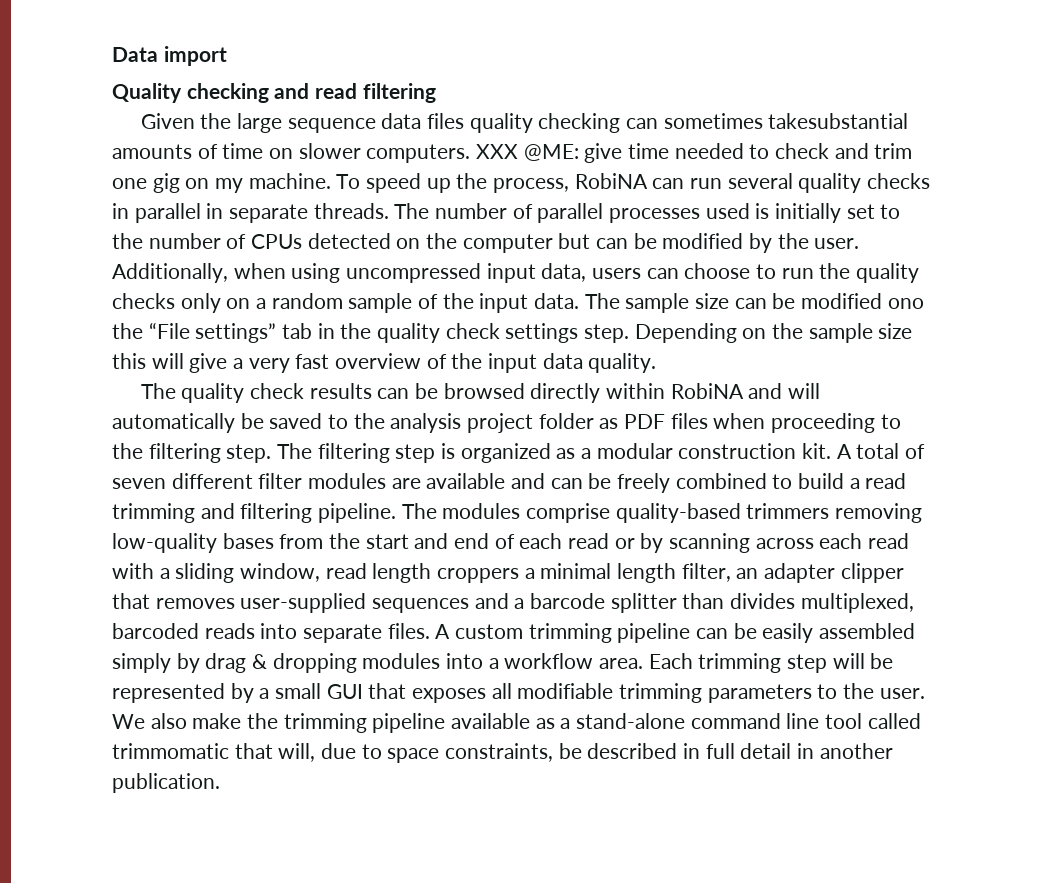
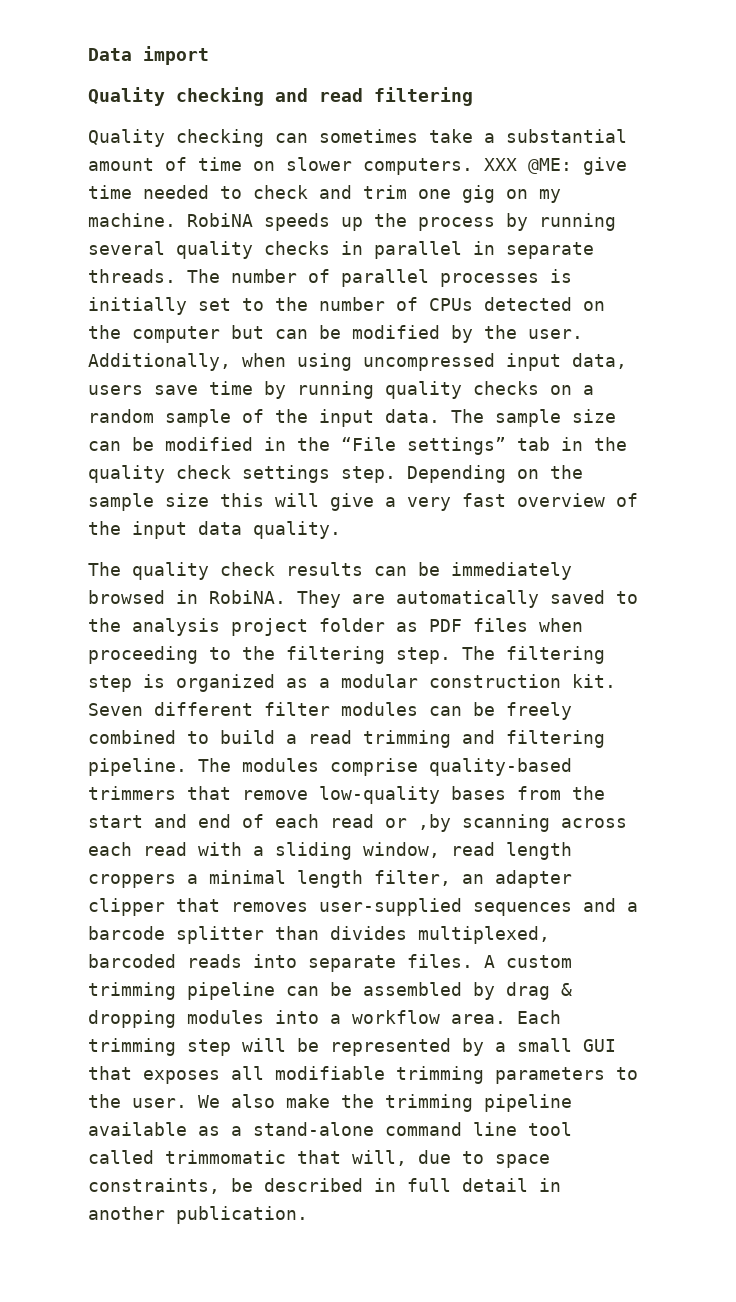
[140,113,909,133] [112,144,192,159] Given the large sequence data files quality checking can sometimes takesubstantial amounts -> [88,129,627,147] [88,158,154,171] Quality checking can sometimes take a substantial amount
[336,173,723,193] To speed up the process, RobiNA can run -> [187,213,616,231] RobiNA speeds up the process by running
[705,203,750,219] used -> (539, 280) none
[646,263,920,283] [112,293,221,313] can choose to run the quality checks only -> [154,381,539,399] save time by running quality checks
[887,298,924,309] ono -> [264,437,286,451] in
[443,383,820,403] [112,413,264,433] browsed directly within RobiNA and will automatically be -> [451,562,572,580] [88,590,539,608] immediately browsed in RobiNA. They are automatically
[836,443,926,459] [112,473,546,489] A total of seven different filter modules are available and -> [88,702,418,716] Seven different filter modules
[835,503,923,523] removing -> [187,786,308,800] that remove
[640,533,664,553] by -> [418,814,451,832] ,by
[762,623,916,643] [112,653,171,673] easily assembled simply -> [363,982,462,996] assembled

